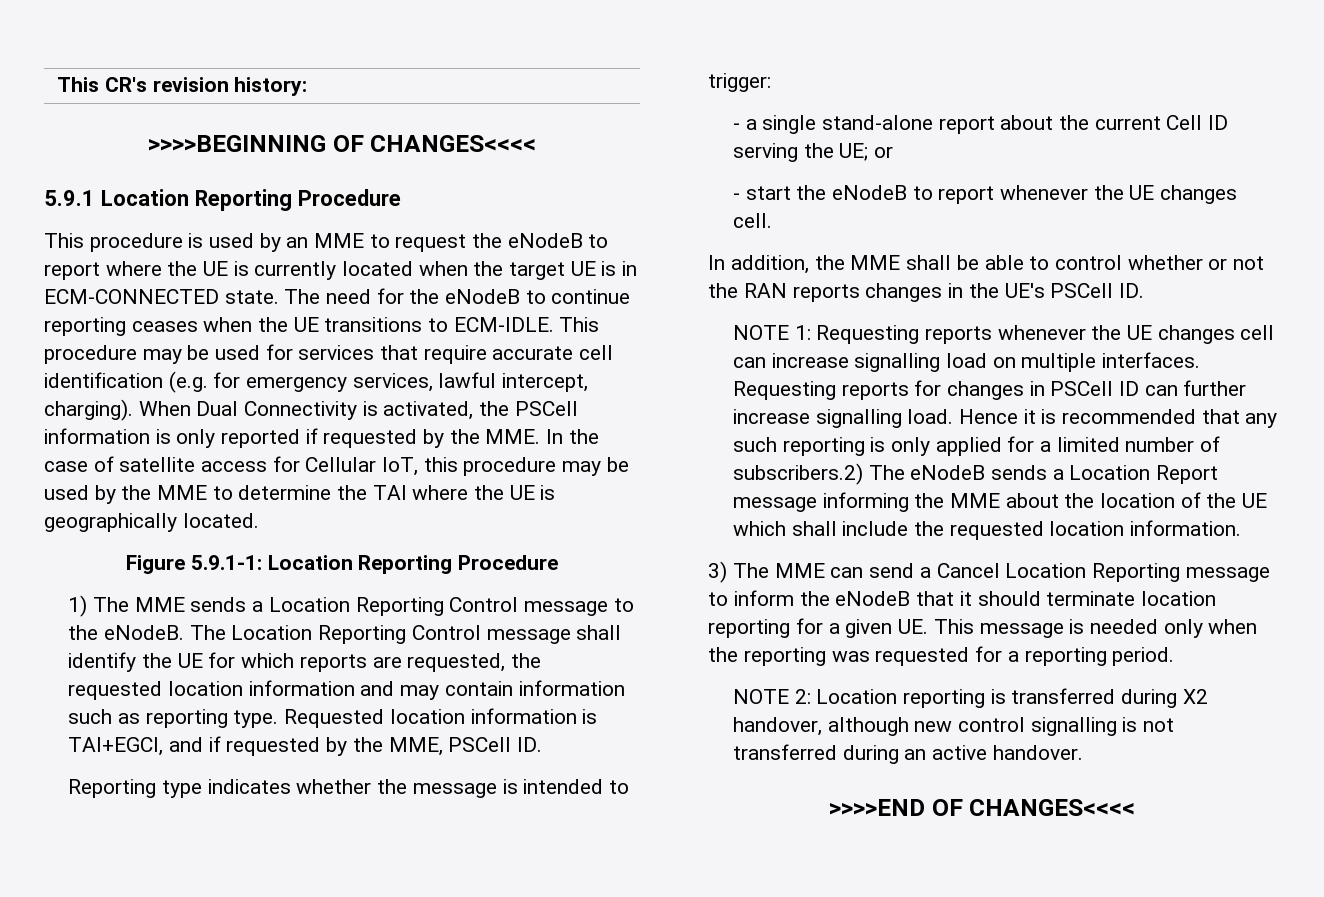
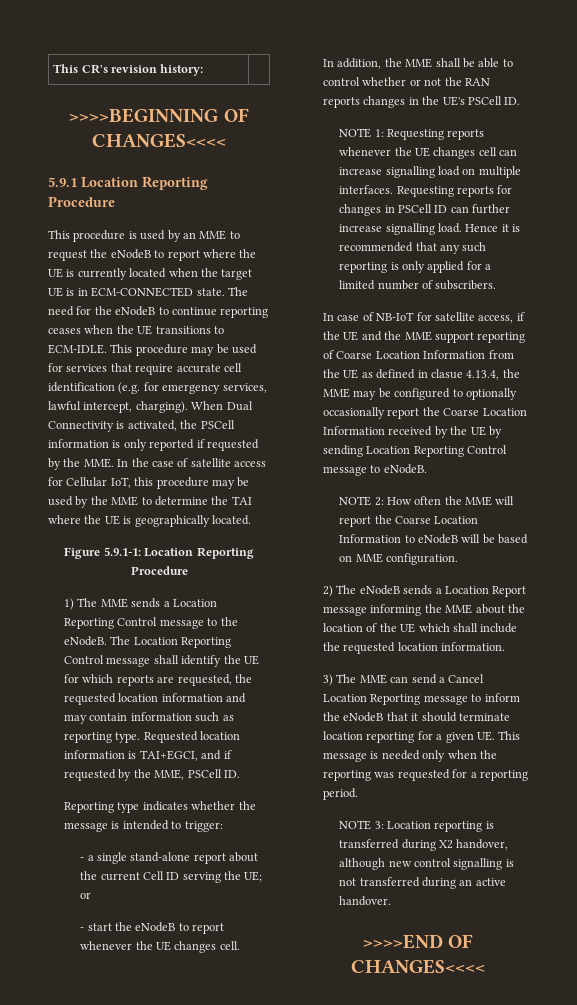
[732,463,863,485] subscribers.2) -> [435,280,497,290] [323,312,525,323] [323,331,526,343] [323,350,514,359] [323,369,520,380] [323,388,517,400] [323,407,527,419] [323,426,502,438] [323,445,508,457] [323,464,427,476] [339,496,515,506] [339,515,479,527] [339,534,529,544] [339,553,458,565] [323,585,334,597] subscribers. // In case of NB-IoT for satellite access, if the UE and the MME support reporting of Coarse Location Information from the UE as defined in clasue 4.13.4, the MME may be configured to optionally occasionally report the Coarse Location Information received by the UE by sending Location Reporting Control message to eNodeB. // NOTE 2: How often the MME will report the Coarse Location Information to eNodeB will be based on MME configuration. // 2)
[794,689,811,704] 2: -> [374,821,384,829] 3:

